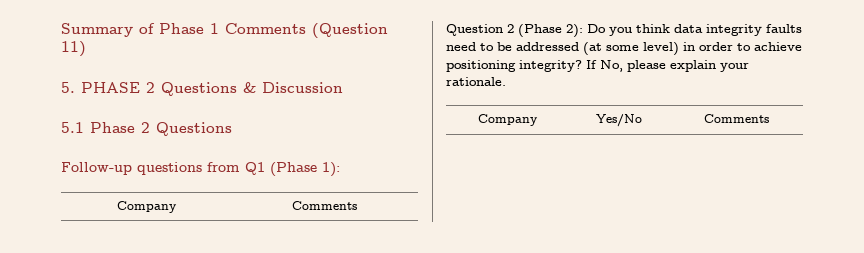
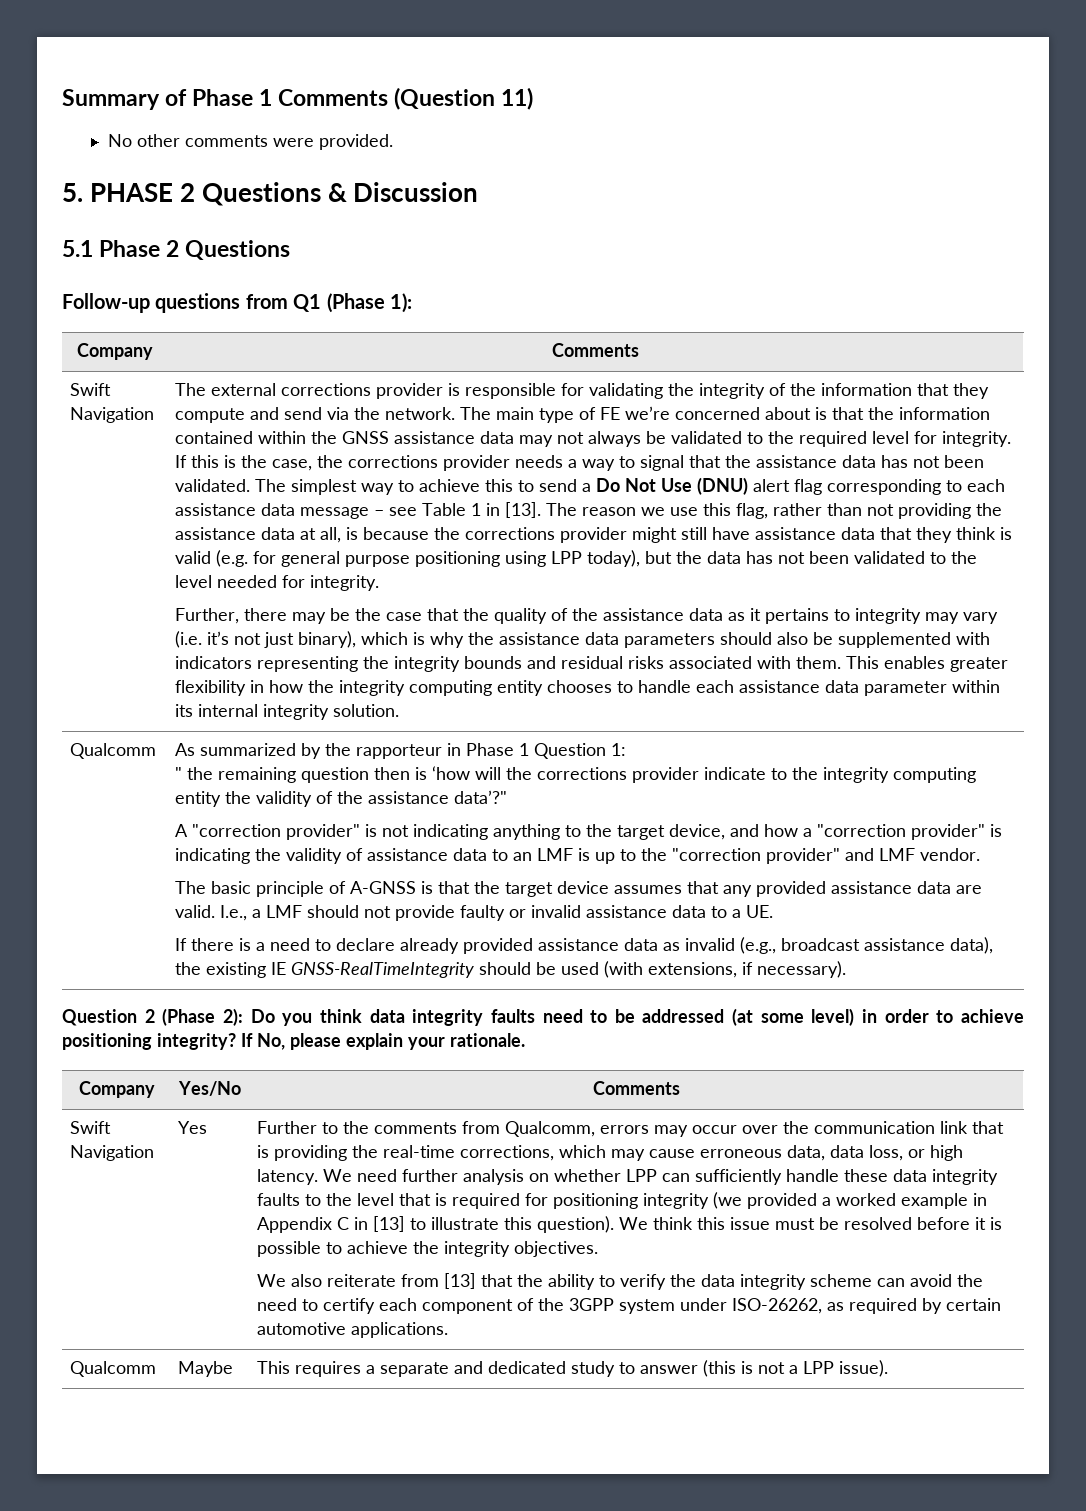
(86, 49) none -> [107,134,393,150] // No other comments were provided.
(357, 205) none -> [70,383,112,396] [70,407,155,423] [175,383,990,399] [175,406,991,423] [175,431,1012,447] [175,455,985,471] [175,477,1006,495] [175,502,1003,519] [175,527,1013,543] [175,550,978,567] [175,575,380,591] [175,608,999,624] [175,631,991,648] [175,656,1009,672] [175,680,1001,696] [175,704,400,720] [70,743,157,759] [175,743,627,759] [175,766,977,783] [175,790,508,807] [175,824,1003,840] [175,848,981,864] [175,881,983,897] [175,905,774,921] [175,937,994,954] [175,961,847,978] // Swift Navigation | The external corrections provider is responsible for validating the integrity of the information that they compute and send via the network. The main type of FE we’re concerned about is that the information contained within the GNSS assistance data may not always be validated to the required level for integrity. If this is the case, the corrections provider needs a way to signal that the assistance data has not been validated. The simplest way to achieve this to send a Do Not Use (DNU) alert flag corresponding to each assistance data message – see Table 1 in [13]. The reason we use this flag, rather than not providing the assistance data at all, is because the corrections provider might still have assistance data that they think is valid (e.g. for general purpose positioning using LPP today), but the data has not been validated to the level needed for integrity. // Further, there may be the case that the quality of the assistance data as it pertains to integrity may vary (i.e. it’s not just binary), which is why the assistance data parameters should also be supplemented with indicators representing the integrity bounds and residual risks associated with them. This enables greater flexibility in how the integrity computing entity chooses to handle each assistance data parameter within its internal integrity solution. // Qualcomm | As summarized by the rapporteur in Phase 1 Question 1: // " the remaining question then is ‘how will the corrections provider indicate to the integrity computing entity the validity of the assistance data’?" // A "correction provider" is not indicating anything to the target device, and how a "correction provider" is indicating the validity of assistance data to an LMF is up to the "correction provider" and LMF vendor. // The basic principle of A-GNSS is that the target device assumes that any provided assistance data are valid. I.e., a LMF should not provide faulty or invalid assistance data to a UE. // If there is a need to declare already provided assistance data as invalid (e.g., broadcast assistance data), the existing IE GNSS-RealTimeIntegrity should be used (with extensions, if necessary).
(769, 118) none -> [70,1121,112,1134] [70,1145,155,1161] [178,1121,208,1134] [257,1121,1005,1137] [257,1145,964,1161] [257,1169,999,1185] [257,1192,988,1209] [257,1216,1003,1233] [257,1241,599,1257] [257,1273,984,1290] [257,1298,1002,1314] [257,1322,449,1338] [70,1361,157,1377] [178,1361,234,1377] [257,1360,889,1377] // Swift Navigation | Yes | Further to the comments from Qualcomm, errors may occur over the communication link that is providing the real-time corrections, which may cause erroneous data, data loss, or high latency. We need further analysis on whether LPP can sufficiently handle these data integrity faults to the level that is required for positioning integrity (we provided a worked example in Appendix C in [13] to illustrate this question). We think this issue must be resolved before it is possible to achieve the integrity objectives. // We also reiterate from [13] that the ability to verify the data integrity scheme can avoid the need to certify each component of the 3GPP system under ISO-26262, as required by certain automotive applications. // Qualcomm | Maybe | This requires a separate and dedicated study to answer (this is not a LPP issue).

